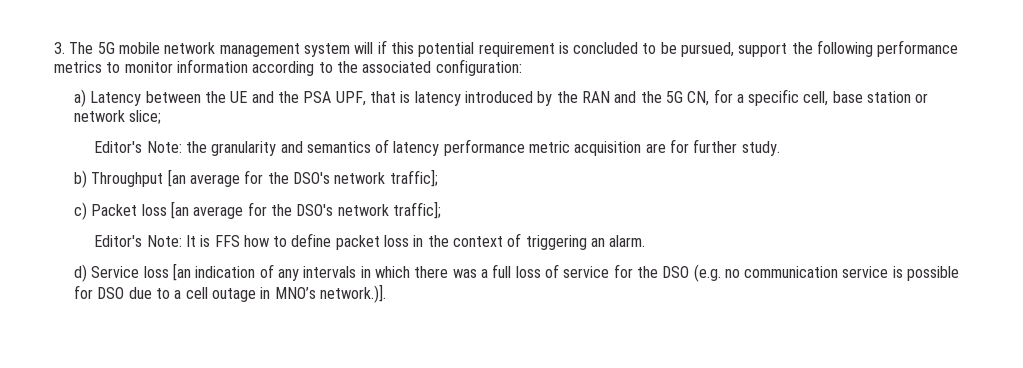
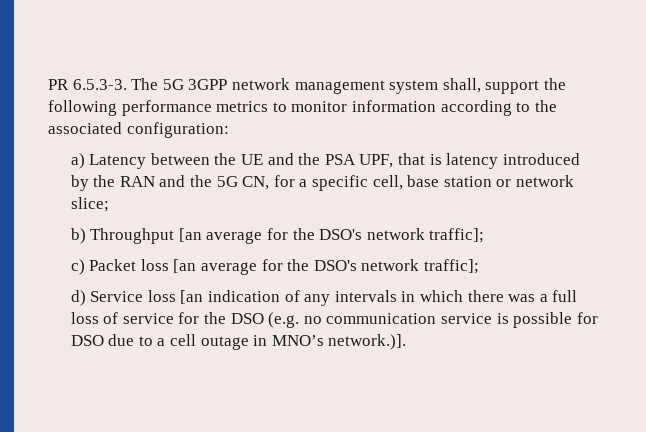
[54,42,65,54] 3. -> [48,79,127,90] PR 6.5.3-3.
[118,42,160,54] mobile -> [188,79,228,90] 3GPP
[354,40,735,57] will if this potential requirement is concluded to be pursued, -> [442,78,481,93] shall,
[94,139,780,156] // Editor's Note: the granularity and semantics of latency performance metric acquisition are for further study. -> (109, 204) none
[94,233,646,250] // Editor's Note: It is FFS how to define packet loss in the context of triggering an alarm. -> (479, 266) none

